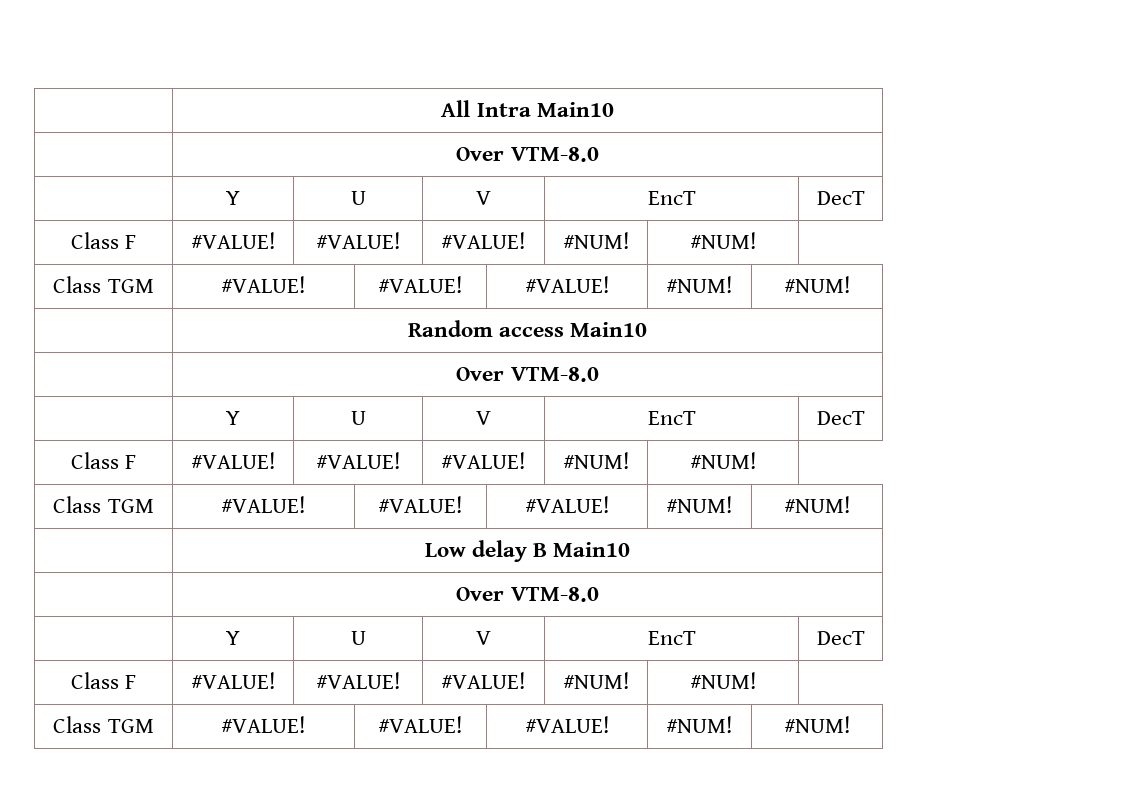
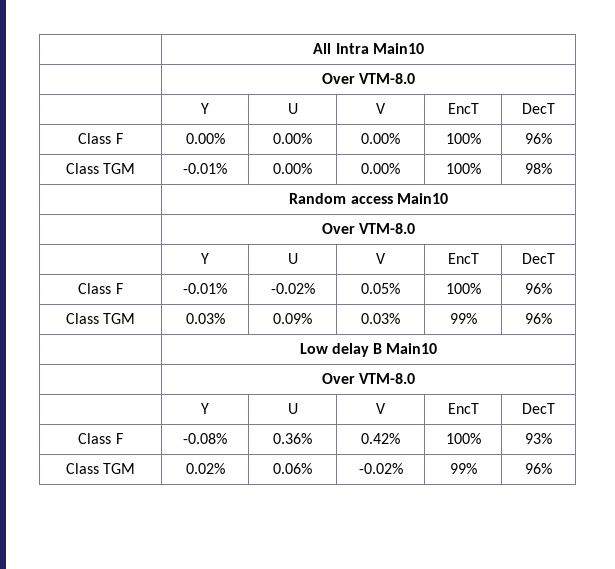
[190,232,276,249] [315,232,401,249] [441,232,526,249] [562,232,630,249] [689,232,757,249] [53,276,154,293] [221,276,306,293] [378,276,463,293] [524,276,610,293] [666,276,733,293] [783,276,851,293] #VALUE! | #VALUE! | #VALUE! | #NUM! | #NUM! // Class TGM | #VALUE! | #VALUE! | #VALUE! | #NUM! | #NUM! -> [185,133,225,144] [273,133,312,144] [361,133,400,144] [445,133,481,144] [525,133,552,144] [65,163,136,174] [183,163,227,174] [273,163,312,174] [361,163,400,174] [445,163,481,174] [525,163,552,174] 0.00% | 0.00% | 0.00% | 100% | 96% // Class TGM | -0.01% | 0.00% | 0.00% | 100% | 98%
[190,452,276,469] [315,452,401,469] [441,452,526,469] [562,452,630,469] [689,452,757,469] [53,496,154,513] [221,496,306,513] [378,496,463,513] [524,496,610,513] [666,496,733,513] [783,496,851,513] #VALUE! | #VALUE! | #VALUE! | #NUM! | #NUM! // Class TGM | #VALUE! | #VALUE! | #VALUE! | #NUM! | #NUM! -> [183,283,227,294] [270,283,315,294] [361,283,400,294] [445,283,481,294] [525,283,552,294] [65,313,136,324] [185,313,225,324] [273,313,312,324] [361,313,400,324] [449,313,477,324] [525,313,552,324] -0.01% | -0.02% | 0.05% | 100% | 96% // Class TGM | 0.03% | 0.09% | 0.03% | 99% | 96%
[190,672,276,689] [315,672,401,689] [441,672,526,689] [562,672,630,689] [689,672,757,689] [53,716,154,733] [221,716,306,733] [378,716,463,733] [524,716,610,733] [666,716,733,733] [783,716,851,733] #VALUE! | #VALUE! | #VALUE! | #NUM! | #NUM! // Class TGM | #VALUE! | #VALUE! | #VALUE! | #NUM! | #NUM! -> [183,433,227,444] [273,433,312,444] [361,433,400,444] [445,433,481,444] [525,433,552,444] [65,463,136,474] [185,463,225,474] [273,463,312,474] [358,463,403,474] [449,463,477,474] [525,463,552,474] -0.08% | 0.36% | 0.42% | 100% | 93% // Class TGM | 0.02% | 0.06% | -0.02% | 99% | 96%

